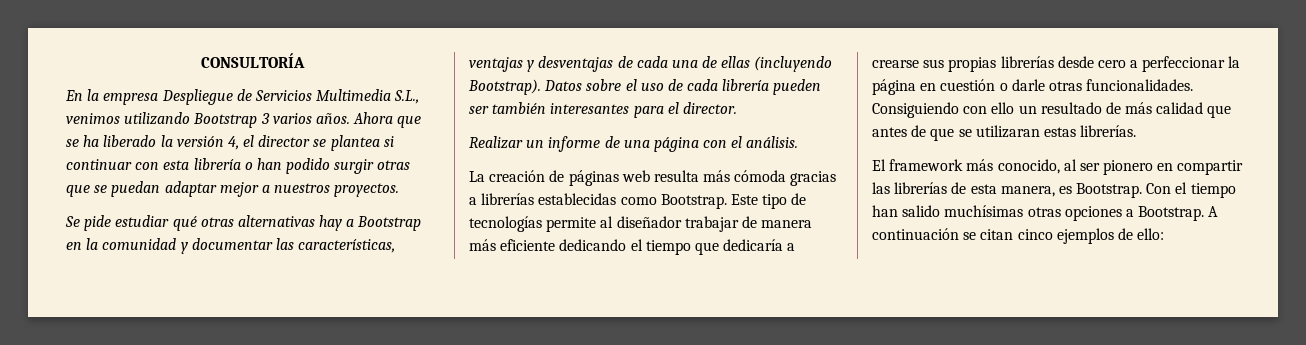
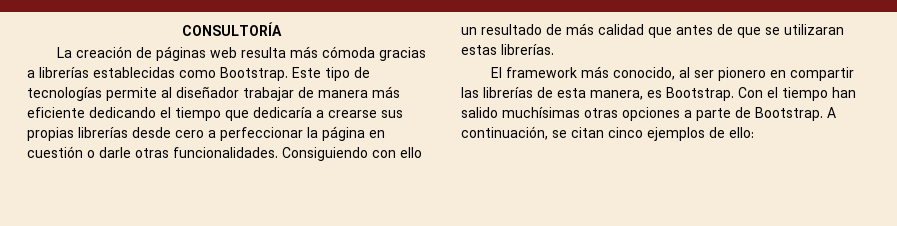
[65,89,420,105] [66,112,422,128] [66,135,394,151] [66,158,411,174] [66,181,400,197] [65,215,422,231] [66,238,396,254] [469,56,833,72] [468,79,822,95] [469,102,737,118] [469,136,799,152] // En la empresa Despliegue de Servicios Multimedia S.L., venimos utilizando Bootstrap 3 varios años. Ahora que se ha liberado la versión 4, el director se plantea si continuar con esta librería o han podido surgir otras que se puedan adaptar mejor a nuestros proyectos. // Se pide estudiar qué otras alternativas hay a Bootstrap en la comunidad y documentar las características, ventajas y desventajas de cada una de ellas (incluyendo Bootstrap). Datos sobre el uso de cada librería pueden ser también interesantes para el director. // Realizar un informe de una página con el análisis. -> (282, 29) none
(1134, 213) none -> [696,107,751,121] parte de
[872,228,959,240] continuación -> [461,126,548,140] continuación,

